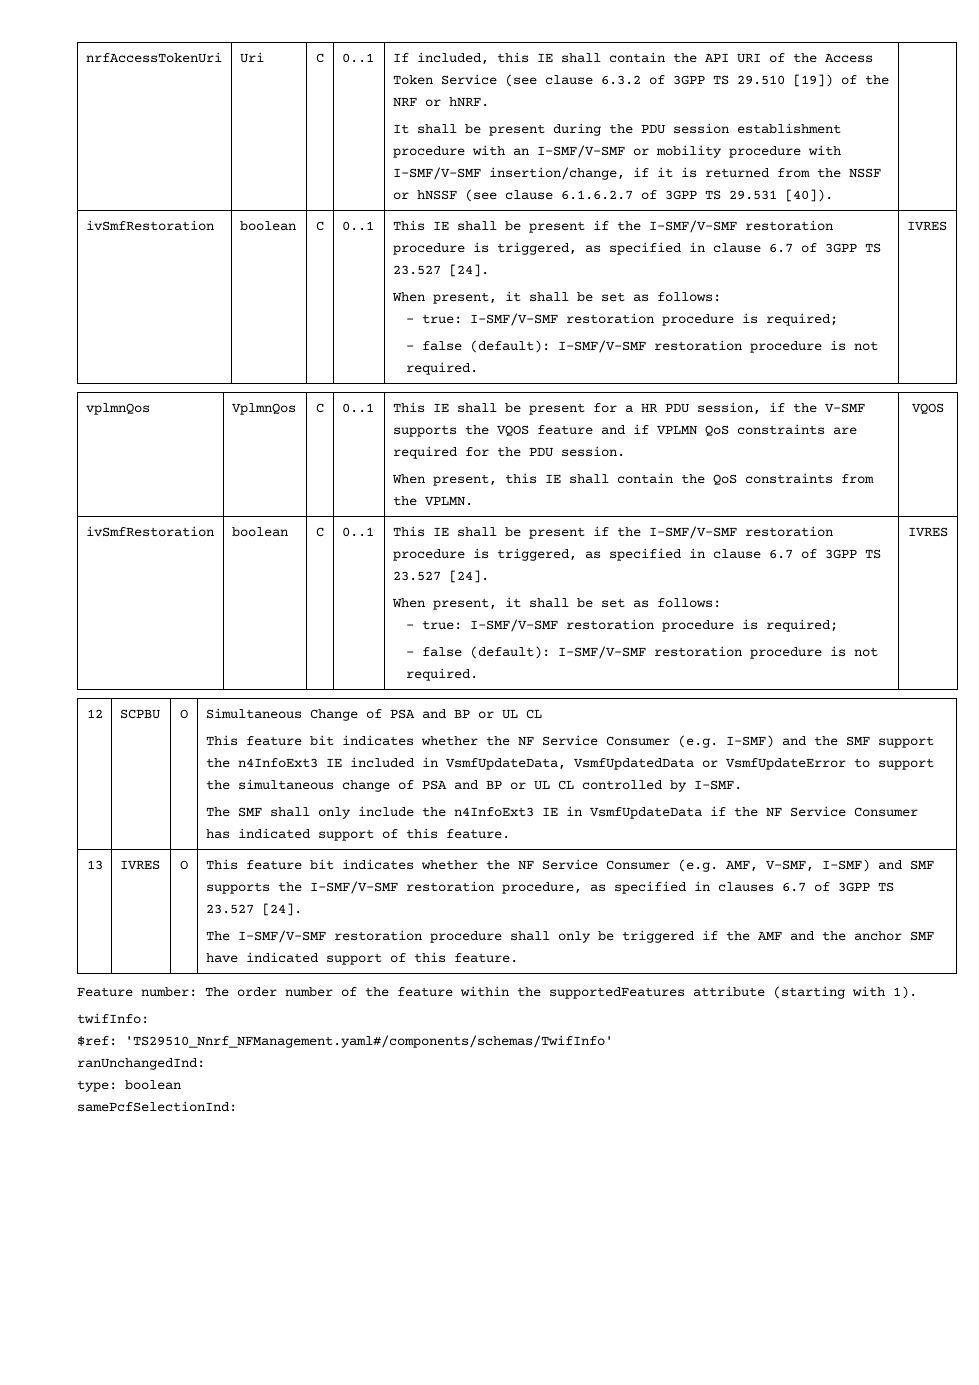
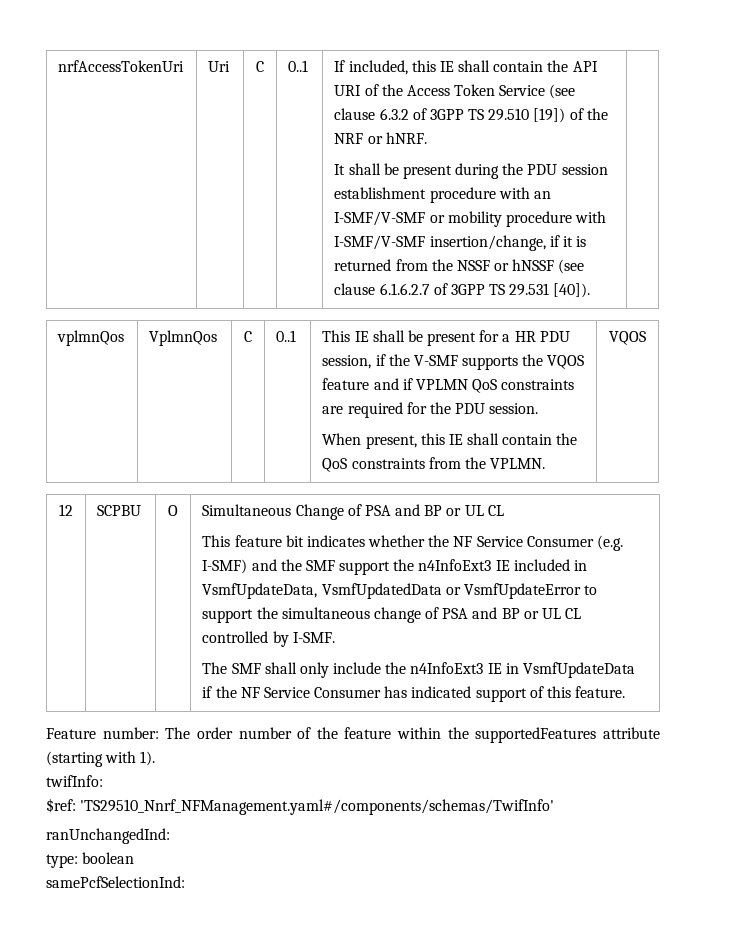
[85,220,214,231] [239,221,296,231] [316,221,324,231] [341,221,374,231] [392,220,833,233] [392,242,881,255] [392,264,489,277] [391,291,721,304] [406,313,839,326] [406,340,879,353] [406,362,479,375] [906,221,947,231] // ivSmfRestoration | boolean | C | 0..1 | This IE shall be present if the I-SMF/V-SMF restoration procedure is triggered, as specified in clause 6.7 of 3GPP TS 23.527 [24]. // When present, it shall be set as follows: // - true: I-SMF/V-SMF restoration procedure is required; // - false (default): I-SMF/V-SMF restoration procedure is not required. | IVRES -> (591, 290) none
[85,526,214,537] [231,527,288,537] [316,527,324,537] [341,527,374,537] [392,526,833,539] [392,548,881,561] [392,570,489,583] [391,597,721,610] [406,619,839,632] [406,646,879,659] [406,668,479,681] [908,527,948,537] // ivSmfRestoration | boolean | C | 0..1 | This IE shall be present if the I-SMF/V-SMF restoration procedure is triggered, as specified in clause 6.7 of 3GPP TS 23.527 [24]. // When present, it shall be set as follows: // - true: I-SMF/V-SMF restoration procedure is required; // - false (default): I-SMF/V-SMF restoration procedure is not required. | IVRES -> (646, 338) none
[86,860,103,870] [119,860,160,870] [180,860,188,870] [205,859,934,872] [205,881,894,894] [205,903,302,916] [205,930,934,943] [205,952,518,965] // 13 | IVRES | O | This feature bit indicates whether the NF Service Consumer (e.g. AMF, V-SMF, I-SMF) and SMF supports the I-SMF/V-SMF restoration procedure, as specified in clauses 6.7 of 3GPP TS 23.527 [24]. // The I-SMF/V-SMF restoration procedure shall only be triggered if the AMF and the anchor SMF have indicated support of this feature. -> (626, 692) none

